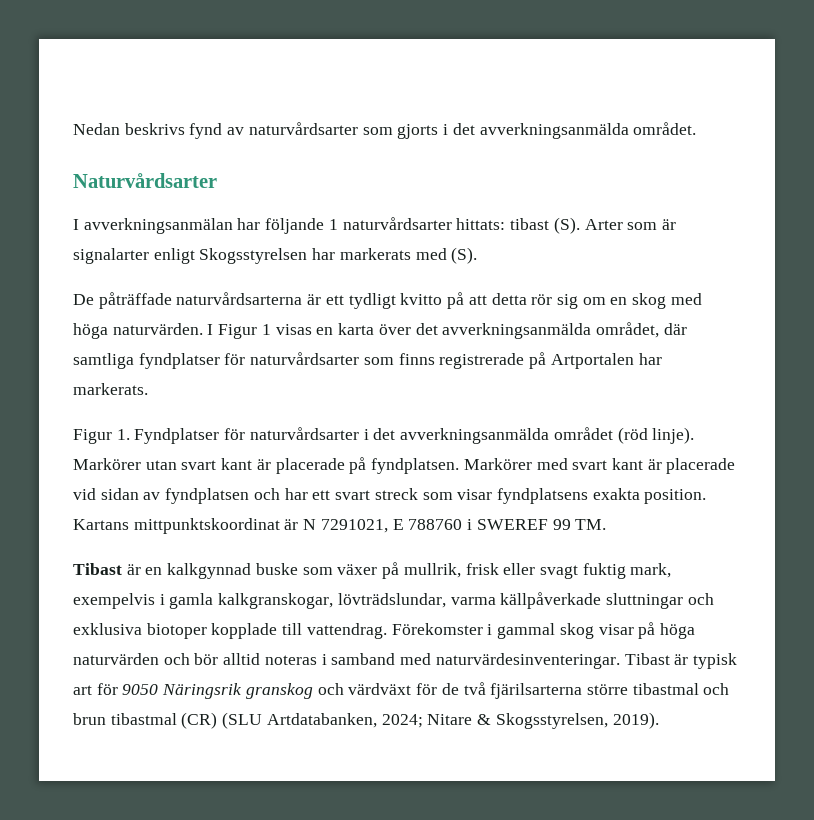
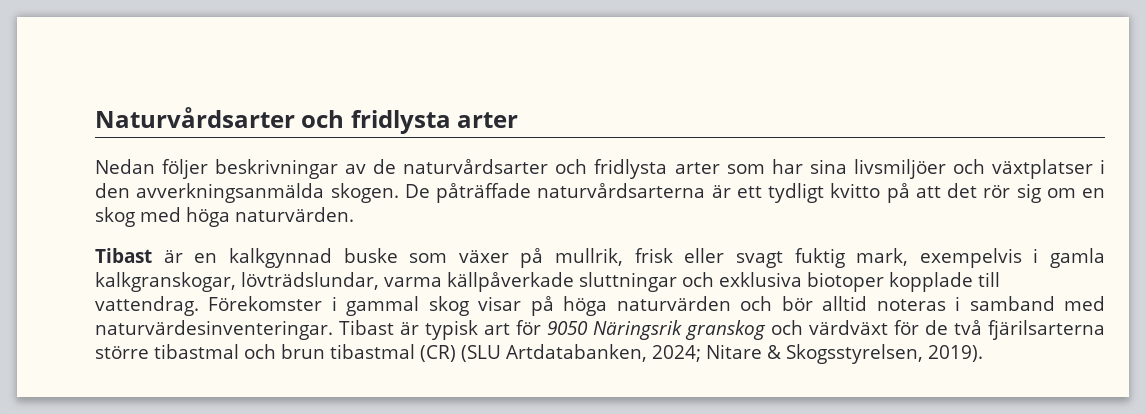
[73,122,697,139] [73,173,217,188] [73,217,676,234] [73,247,478,264] Nedan beskrivs fynd av naturvårdsarter som gjorts i det avverkningsanmälda området. // Naturvårdsarter // I avverkningsanmälan har följande 1 naturvårdsarter hittats: tibast (S). Arter som är signalarter enligt Skogsstyrelsen har markerats med (S). // -> [95,107,519,134] [95,159,1106,179] [95,183,399,203] Naturvårdsarter och fridlysta arter // Nedan följer beskrivningar av de naturvårdsarter och fridlysta arter som har sina livsmiljöer och växtplatser i den avverkningsanmälda skogen.
[491,293,527,305] detta -> [947,183,977,198] det
[207,322,687,339] [73,352,662,369] [73,383,148,395] [73,427,695,444] [73,457,736,474] [73,488,707,504] [73,518,607,534] I Figur 1 visas en karta över det avverkningsanmälda området, där samtliga fyndplatser för naturvårdsarter som finns registrerade på Artportalen har markerats. // Figur 1. Fyndplatser för naturvårdsarter i det avverkningsanmälda området (röd linje). Markörer utan svart kant är placerade på fyndplatsen. Markörer med svart kant är placerade vid sidan av fyndplatsen och har ett svart streck som visar fyndplatsens exakta position. Kartans mittpunktskoordinat är N 7291021, E 788760 i SWEREF 99 TM. -> (354, 214) none

